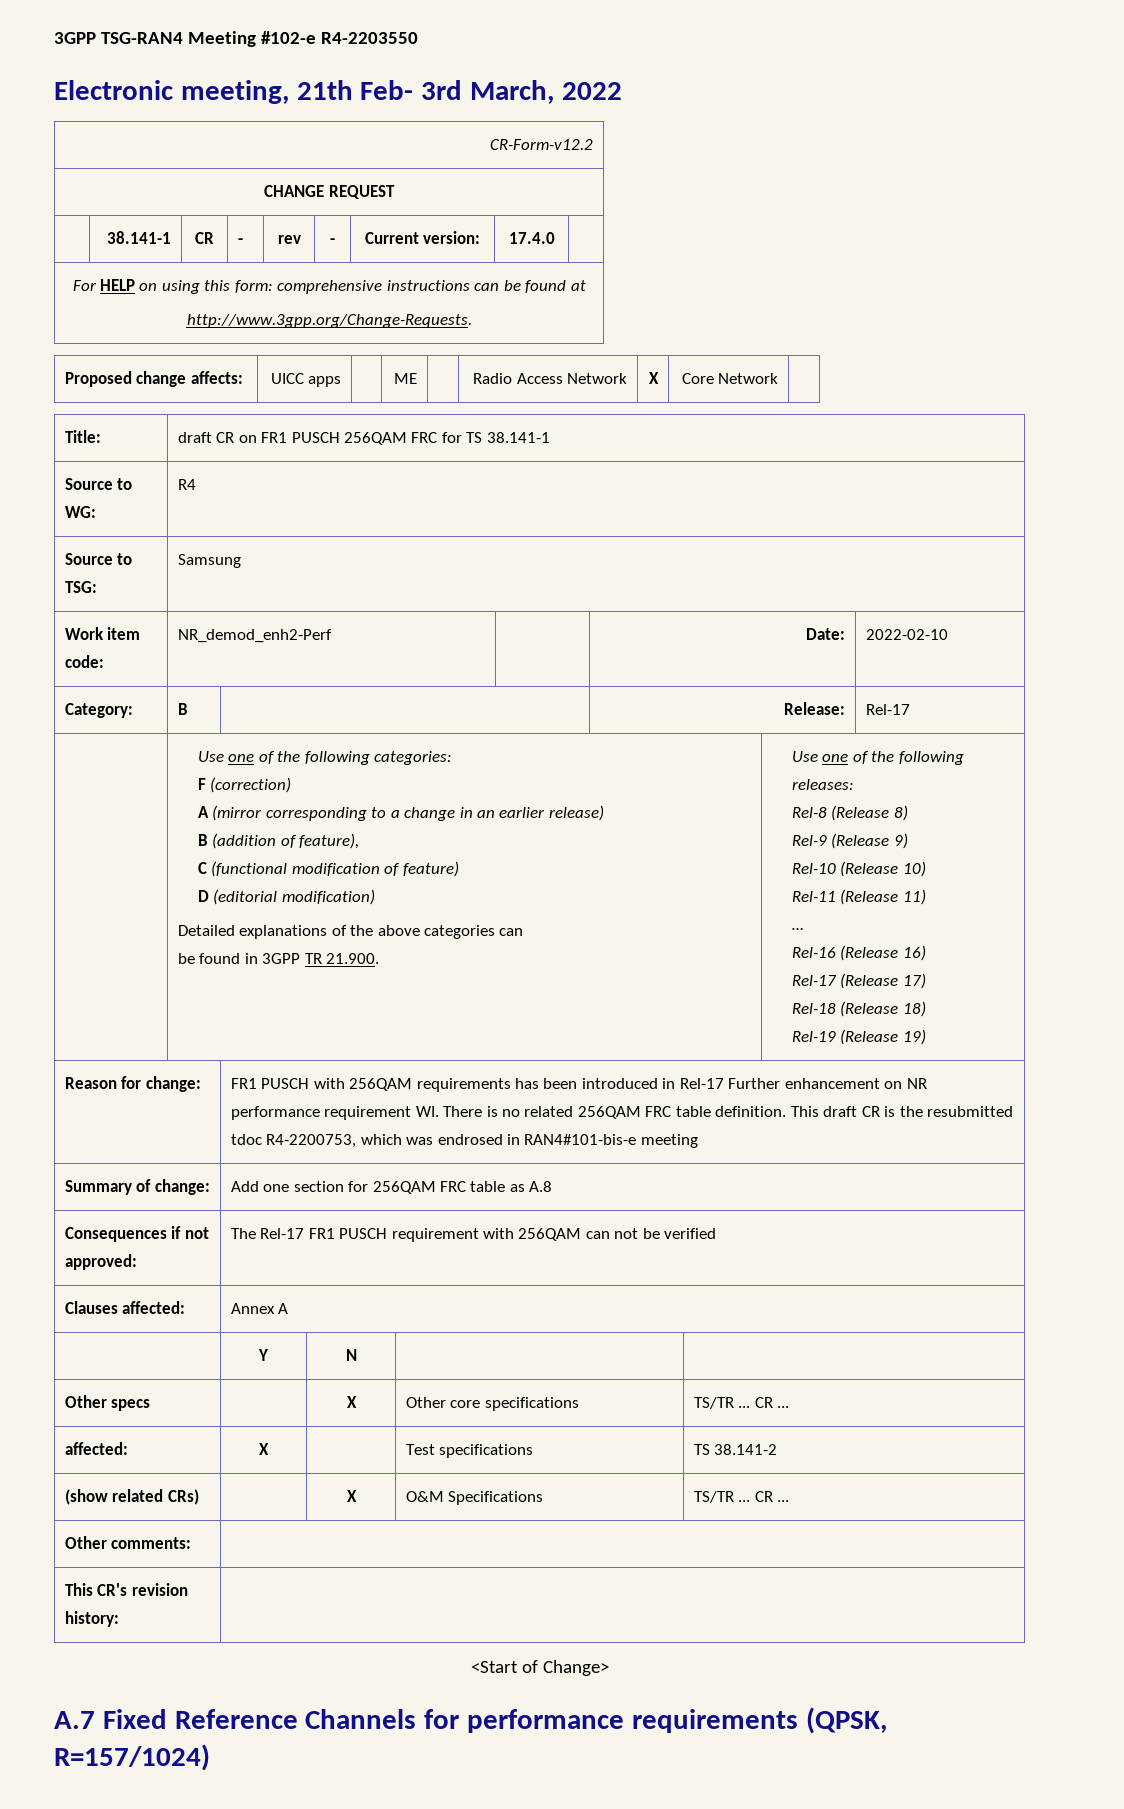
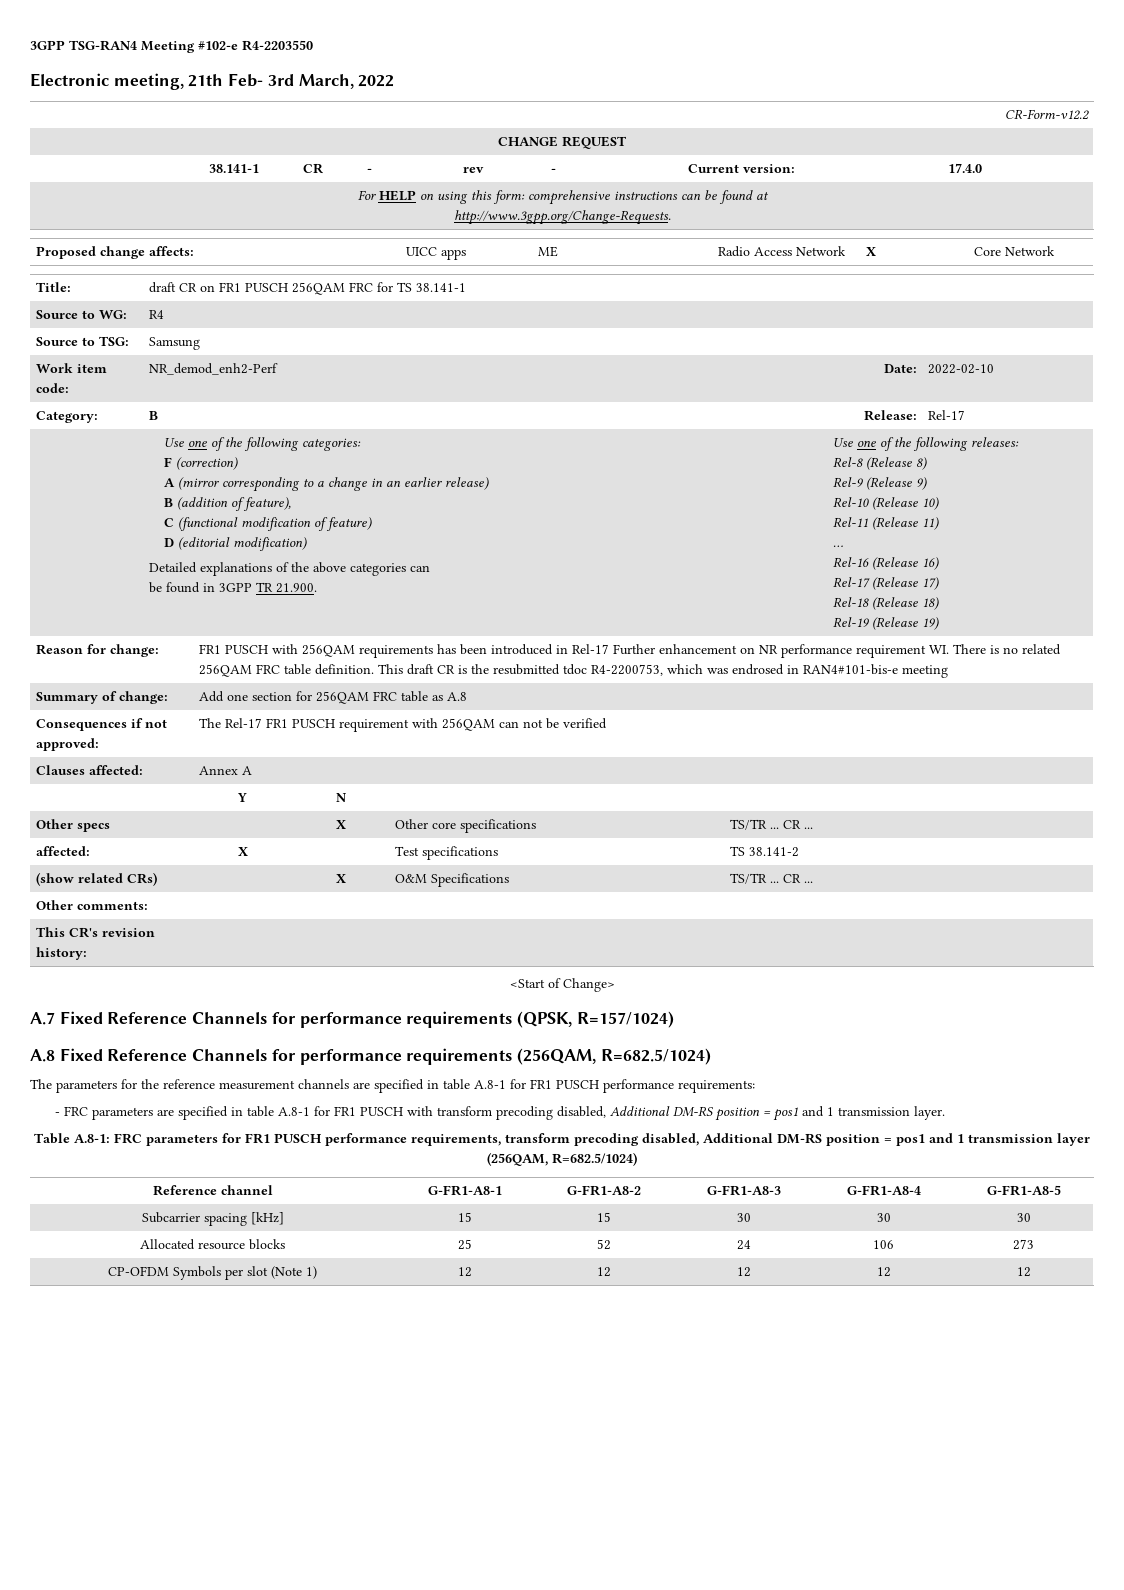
(210, 1757) none -> [30,1048,711,1065] [30,1079,755,1093] [55,1106,946,1121] [34,1133,1090,1146] [487,1152,637,1166] [152,1185,273,1196] [427,1185,502,1196] [567,1185,641,1196] [706,1185,781,1196] [846,1185,921,1196] [986,1185,1061,1196] [141,1212,284,1226] [457,1212,472,1222] [597,1212,611,1222] [736,1213,751,1222] [876,1213,891,1222] [1016,1213,1031,1222] [140,1239,285,1250] [457,1239,472,1250] [597,1239,611,1250] [736,1240,751,1250] [873,1240,894,1249] [1013,1239,1034,1250] [108,1266,317,1280] [457,1267,472,1277] [597,1267,611,1277] [736,1267,751,1277] [876,1267,891,1277] [1016,1267,1031,1277] // A.8 Fixed Reference Channels for performance requirements (256QAM, R=682.5/1024) // The parameters for the reference measurement channels are specified in table A.8-1 for FR1 PUSCH performance requirements: // - FRC parameters are specified in table A.8-1 for FR1 PUSCH with transform precoding disabled, Additional DM-RS position = pos1 and 1 transmission layer. // Table A.8-1: FRC parameters for FR1 PUSCH performance requirements, transform precoding disabled, Additional DM-RS position = pos1 and 1 transmission layer (256QAM, R=682.5/1024) // Reference channel | G-FR1-A8-1 | G-FR1-A8-2 | G-FR1-A8-3 | G-FR1-A8-4 | G-FR1-A8-5 // Subcarrier spacing [kHz] | 15 | 15 | 30 | 30 | 30 // Allocated resource blocks | 25 | 52 | 24 | 106 | 273 // CP-OFDM Symbols per slot (Note 1) | 12 | 12 | 12 | 12 | 12

